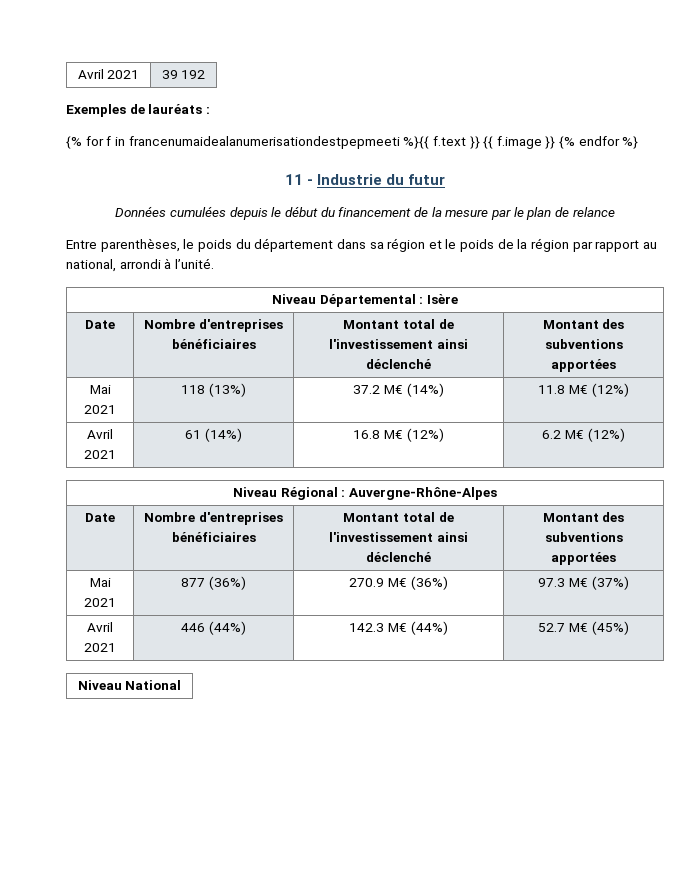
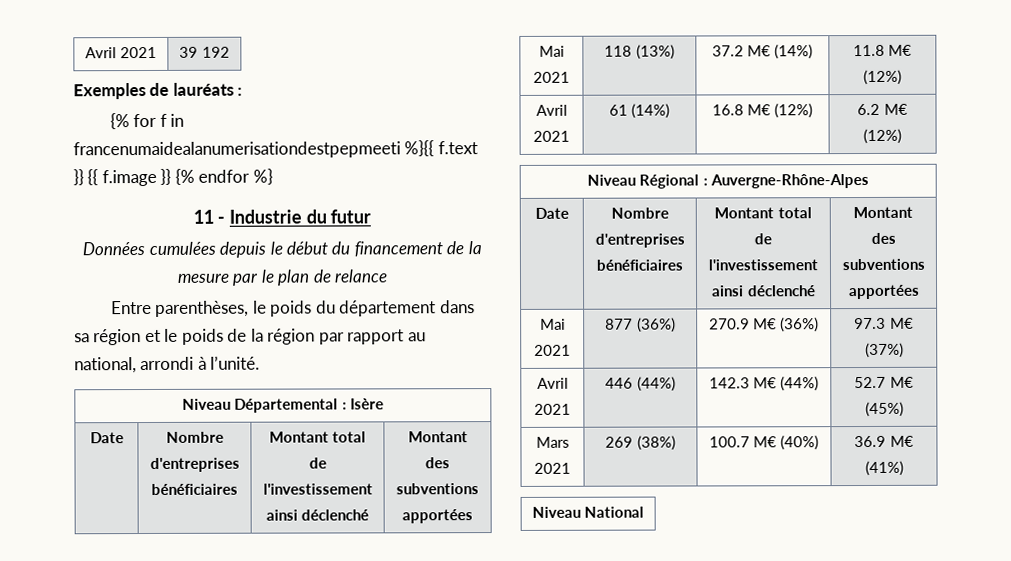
(629, 628) none -> [535,436,570,448] [534,462,571,474] [605,435,676,451] [708,435,820,451] [854,435,914,448] [864,460,904,476] // Mars 2021 | 269 (38%) | 100.7 M€ (40%) | 36.9 M€ (41%)

